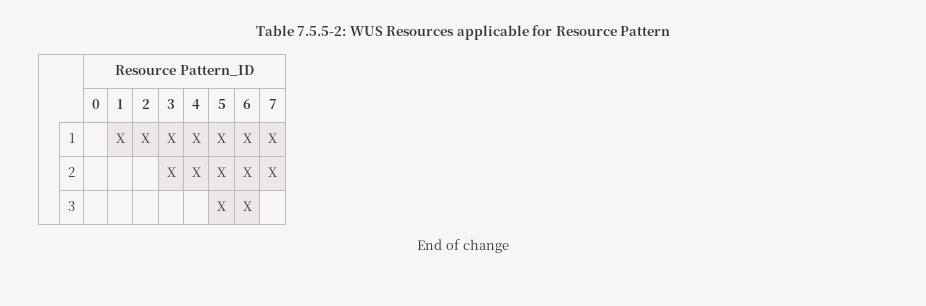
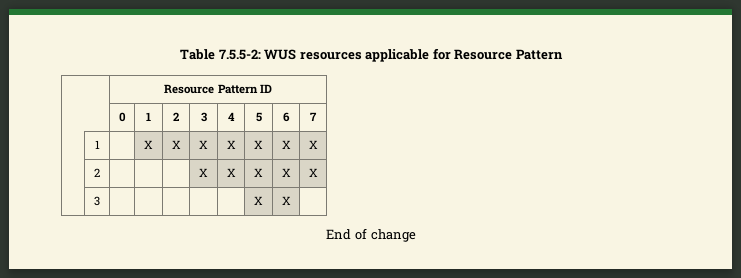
[386,26,455,36] Resources -> [299,52,362,60] resources
[179,65,254,76] Pattern_ID -> [217,84,272,94] Pattern ID

